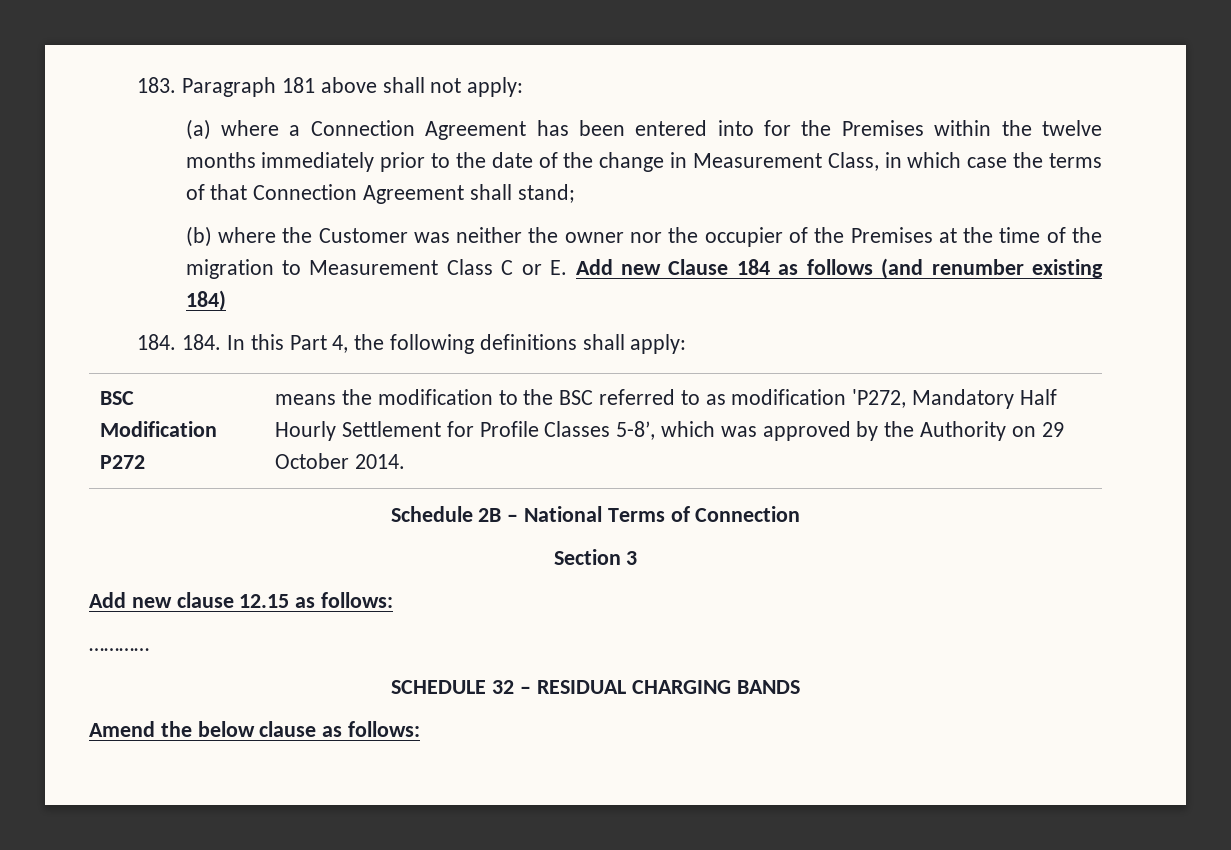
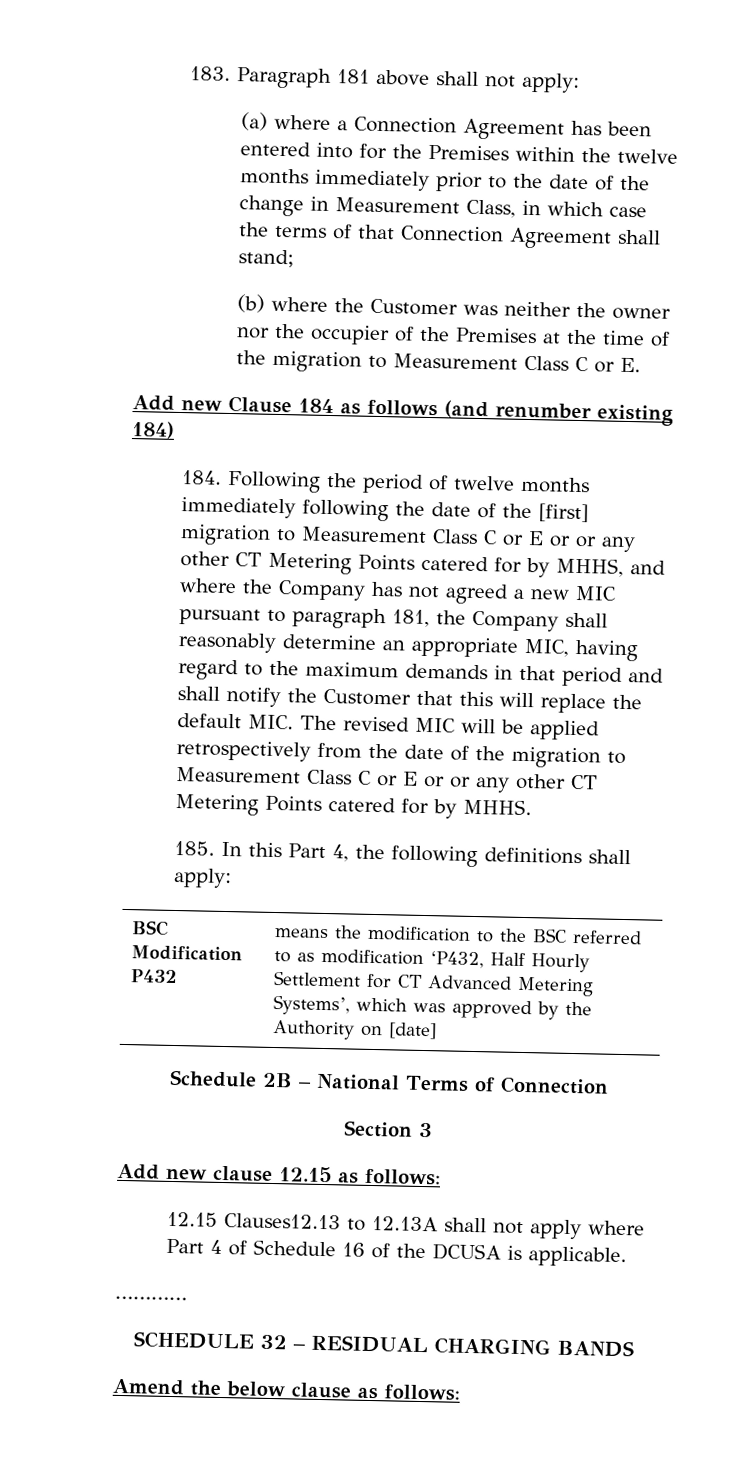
(568, 267) none -> (641, 365) //
[182,334,222,350] 184. -> [227,470,591,494] [181,497,590,523] [180,524,637,553] [180,551,667,578] [179,578,618,605] [179,607,609,632] [178,632,639,662] [178,659,665,687] [177,686,643,714] [177,713,601,741] [176,739,627,769] [176,766,599,793] [175,793,533,819] [174,840,216,856] Following the period of twelve months immediately following the date of the [first] migration to Measurement Class C or E or or any other CT Metering Points catered for by MHHS, and where the Company has not agreed a new MIC pursuant to paragraph 181, the Company shall reasonably determine an appropriate MIC, having regard to the maximum demands in that period and shall notify the Customer that this will replace the default MIC. The revised MIC will be applied retrospectively from the date of the migration to Measurement Class C or E or or any other CT Metering Points catered for by MHHS. // 185.
[100,455,146,469] P272 -> [131,969,178,984] P432
[852,389,1014,409] 'P272, Mandatory -> [430,951,485,969] ‘P432,
[479,421,656,440] Profile Classes 5-8’, -> [397,974,595,997] [273,994,351,1016] CT Advanced Metering Systems’,
[1041,422,1064,437] [275,453,405,469] 29 October 2014. -> [388,1022,438,1040] [date]
(394, 600) none -> [167,1211,646,1240] [166,1238,628,1268] // 12.15 Clauses12.13 to 12.13A shall not apply where Part 4 of Schedule 16 of the DCUSA is applicable.

